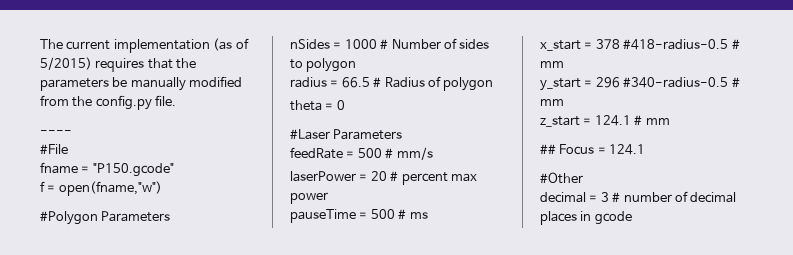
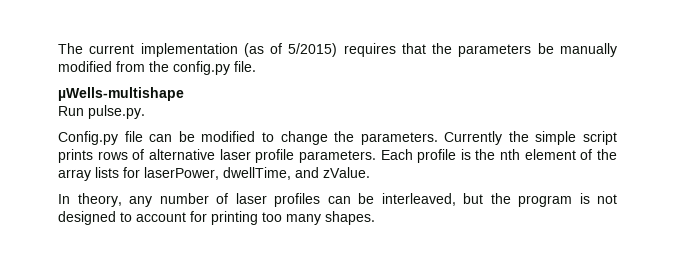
[40,130,72,135] [40,144,68,155] [40,162,174,177] [40,181,162,196] [40,211,171,225] [290,38,490,50] [290,58,357,72] [290,76,494,91] [290,100,345,111] [290,129,403,140] [290,147,433,160] [290,171,477,185] [290,192,328,204] [290,209,428,223] [540,39,740,51] [540,61,564,68] [540,77,740,91] [540,99,564,106] [540,115,670,127] [540,144,646,155] [540,172,583,184] [540,191,737,203] [540,211,632,225] ---- // #File // fname = "P150.gcode" // f = open(fname,"w") // #Polygon Parameters // nSides = 1000 # Number of sides to polygon // radius = 66.5 # Radius of polygon // theta = 0 // #Laser Parameters // feedRate = 500 # mm/s // laserPower = 20 # percent max power // pauseTime = 500 # ms // x_start = 378 #418-radius-0.5 # mm // y_start = 296 #340-radius-0.5 # mm // z_start = 124.1 # mm // ## Focus = 124.1 // #Other // decimal = 3 # number of decimal places in gcode -> [58,87,184,101] [58,105,145,119] [58,131,617,145] [58,149,617,163] [58,167,370,181] [58,193,617,207] [58,211,375,225] µWells-multishape // Run pulse.py. // Config.py file can be modified to change the parameters. Currently the simple script prints rows of alternative laser profile parameters. Each profile is the nth element of the array lists for laserPower, dwellTime, and zValue. // In theory, any number of laser profiles can be interleaved, but the program is not designed to account for printing too many shapes.

